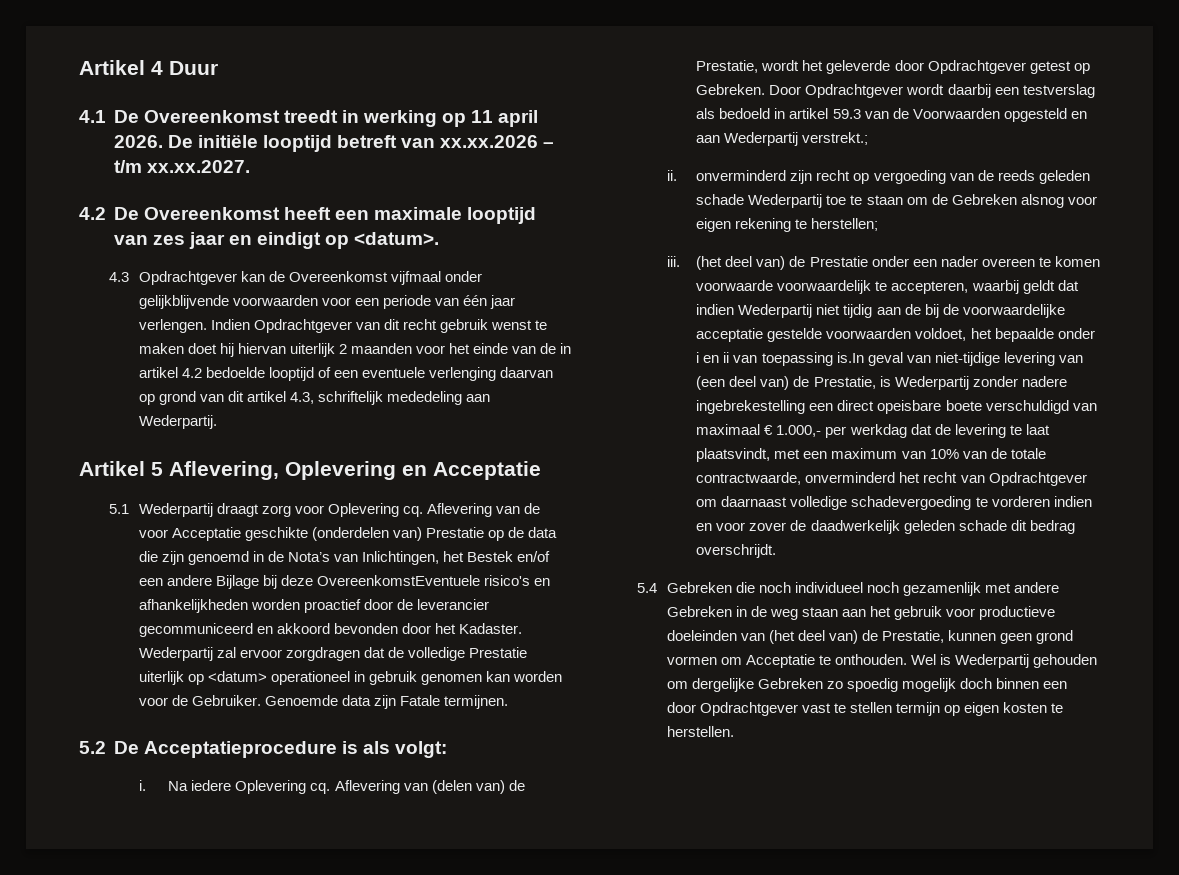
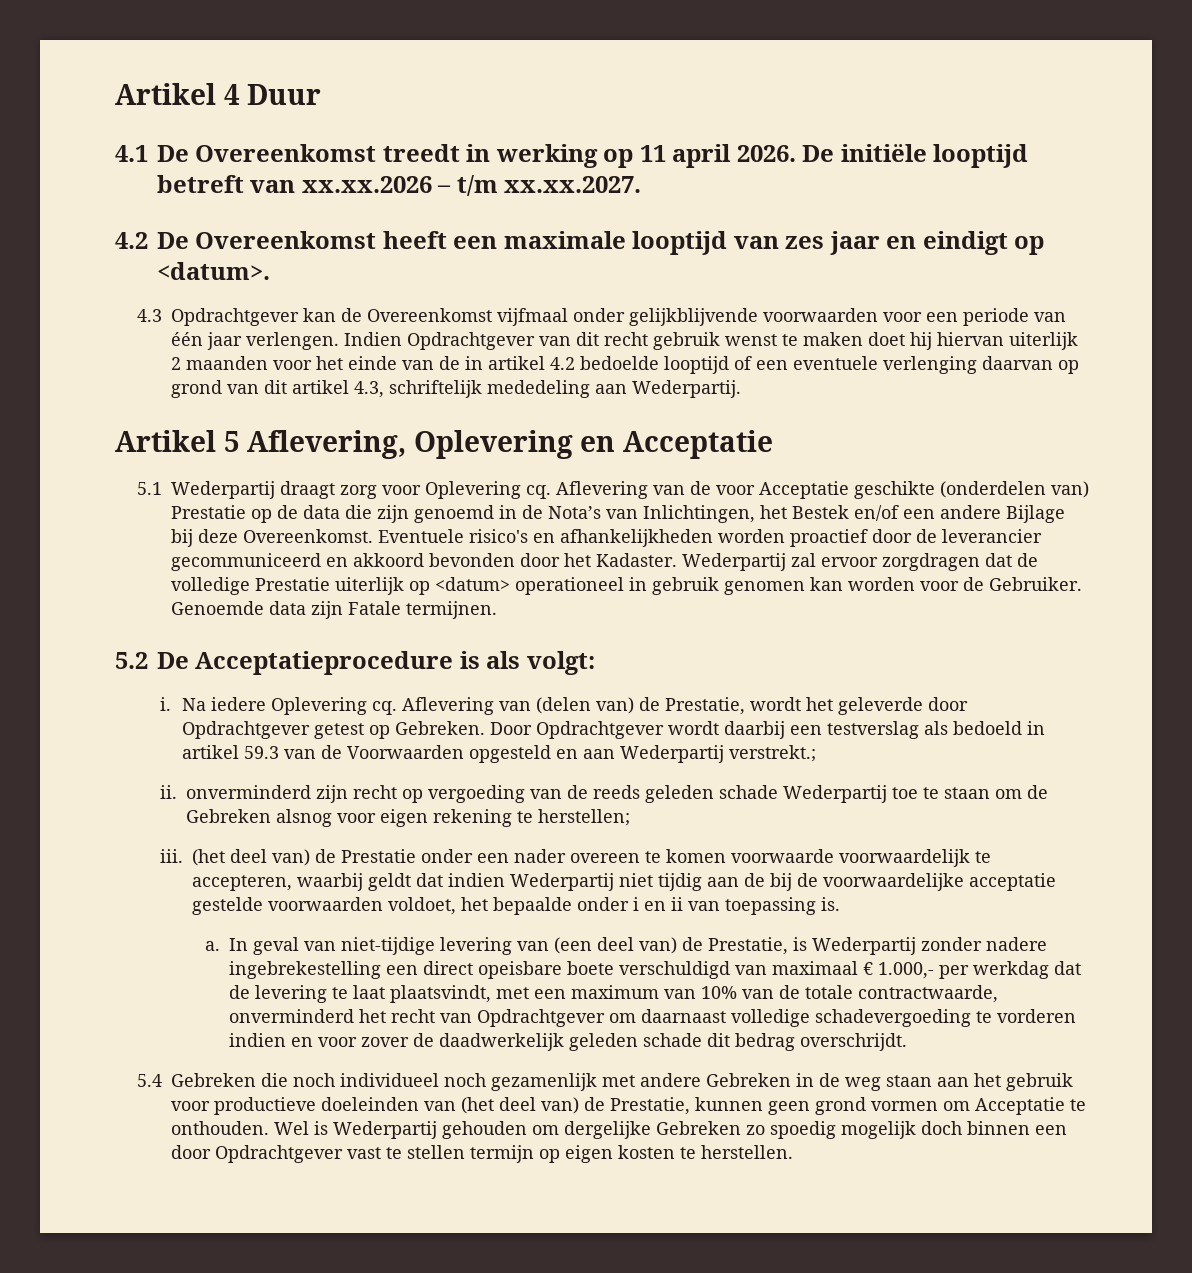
[316,575,480,586] OvereenkomstEventuele -> [243,529,465,543] Overeenkomst. Eventuele
[836,352,864,363] is.In -> [820,897,840,911] [204,938,248,951] is. // a. In

